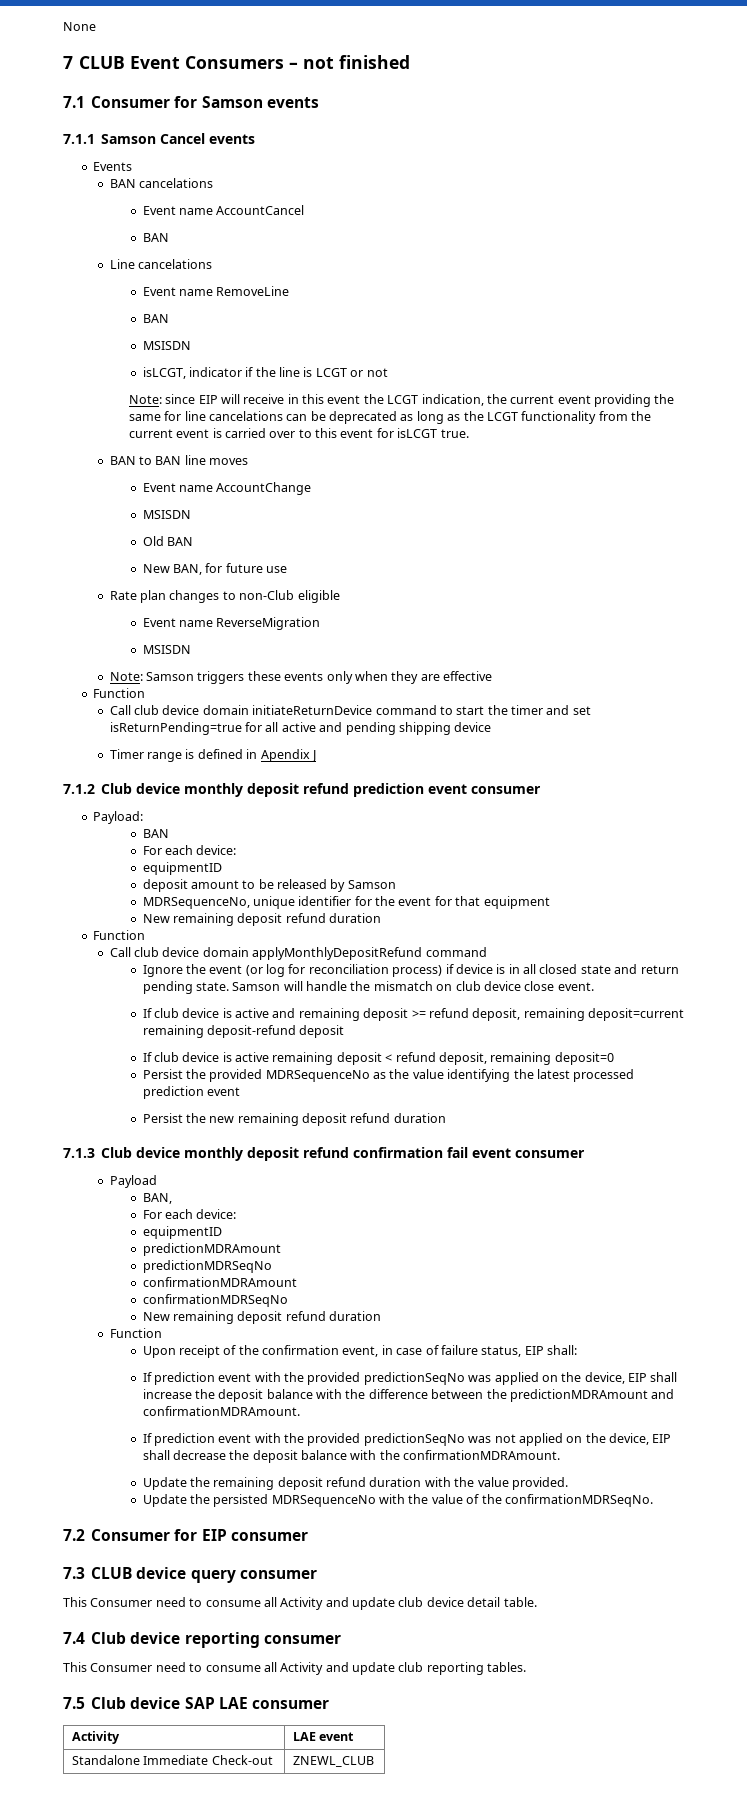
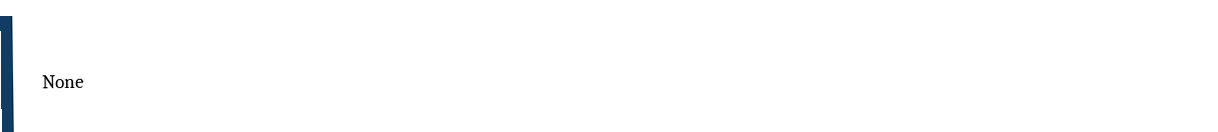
[63,55,411,69] [63,96,319,108] [63,133,256,144] [93,162,133,171] [109,178,214,188] [142,205,305,215] [142,233,169,242] [109,259,213,269] [142,286,290,296] [142,314,169,323] [142,341,191,350] [142,367,388,379] [128,394,675,407] [128,411,652,424] [128,428,469,438] [109,455,249,465] [142,482,312,495] [142,510,191,519] [142,536,193,546] [142,563,288,575] [109,590,340,603] [142,617,321,630] [142,645,191,654] [109,671,493,684] [93,688,146,698] [109,705,591,715] [109,722,492,735] [109,749,316,762] [63,783,542,797] [93,811,144,824] [142,829,169,838] [142,845,237,855] [142,862,222,875] [142,879,396,892] [142,896,550,909] [142,913,382,926] [93,930,146,940] [109,947,487,960] [142,964,679,977] [142,981,594,994] [142,1008,685,1021] [142,1025,345,1038] [142,1052,614,1065] [142,1069,635,1082] [142,1086,240,1099] [142,1113,446,1126] [63,1147,586,1161] [109,1175,157,1188] [142,1193,172,1204] [142,1209,237,1219] [142,1226,222,1239] [142,1243,281,1256] [142,1260,272,1273] [142,1277,297,1287] [142,1294,288,1307] [142,1311,382,1324] [109,1328,162,1338] [142,1345,578,1358] [142,1372,678,1385] [142,1389,675,1402] [142,1406,300,1416] [142,1433,672,1446] [142,1450,561,1463] [142,1477,568,1490] [142,1494,653,1507] [63,1529,308,1541] [63,1567,317,1583] [63,1597,537,1610] [63,1632,341,1648] [63,1662,527,1675] [63,1697,329,1709] [71,1731,120,1744] [292,1732,355,1741] [71,1755,273,1765] [292,1756,374,1767] // 7 CLUB Event Consumers – not finished // 7.1 Consumer for Samson events // 7.1.1 Samson Cancel events // Events // BAN cancelations // Event name AccountCancel // BAN // Line cancelations // Event name RemoveLine // BAN // MSISDN // isLCGT, indicator if the line is LCGT or not // Note: since EIP will receive in this event the LCGT indication, the current event providing the same for line cancelations can be deprecated as long as the LCGT functionality from the current event is carried over to this event for isLCGT true. // BAN to BAN line moves // Event name AccountChange // MSISDN // Old BAN // New BAN, for future use // Rate plan changes to non-Club eligible // Event name ReverseMigration // MSISDN // Note: Samson triggers these events only when they are effective // Function // Call club device domain initiateReturnDevice command to start the timer and set isReturnPending=true for all active and pending shipping device // Timer range is defined in Apendix J // 7.1.2 Club device monthly deposit refund prediction event consumer // Payload: // BAN // For each device: // equipmentID // deposit amount to be released by Samson // MDRSequenceNo, unique identifier for the event for that equipment // New remaining deposit refund duration // Function // Call club device domain applyMonthlyDepositRefund command // Ignore the event (or log for reconciliation process) if device is in all closed state and return pending state. Samson will handle the mismatch on club device close event. // If club device is active and remaining deposit >= refund deposit, remaining deposit=current remaining deposit-refund deposit // If club device is active remaining deposit < refund deposit, remaining deposit=0 // Persist the provided MDRSequenceNo as the value identifying the latest processed prediction event // Persist the new remaining deposit refund duration // 7.1.3 Club device monthly deposit refund confirmation fail event consumer // Payload // BAN, // For each device: // equipmentID // predictionMDRAmount // predictionMDRSeqNo // confirmationMDRAmount // confirmationMDRSeqNo // New remaining deposit refund duration // Function // Upon receipt of the confirmation event, in case of failure status, EIP shall: // If prediction event with the provided predictionSeqNo was applied on the device, EIP shall increase the deposit balance with the difference between the predictionMDRAmount and confirmationMDRAmount. // If prediction event with the provided predictionSeqNo was not applied on the device, EIP shall decrease the deposit balance with the confirmationMDRAmount. // Update the remaining deposit refund duration with the value provided. // Update the persisted MDRSequenceNo with the value of the confirmationMDRSeqNo. // 7.2 Consumer for EIP consumer // 7.3 CLUB device query consumer // This Consumer need to consume all Activity and update club device detail table. // 7.4 Club device reporting consumer // This Consumer need to consume all Activity and update club reporting tables. // 7.5 Club device SAP LAE consumer // Activity | LAE event // Standalone Immediate Check-out | ZNEWL_CLUB -> (84, 81) none

